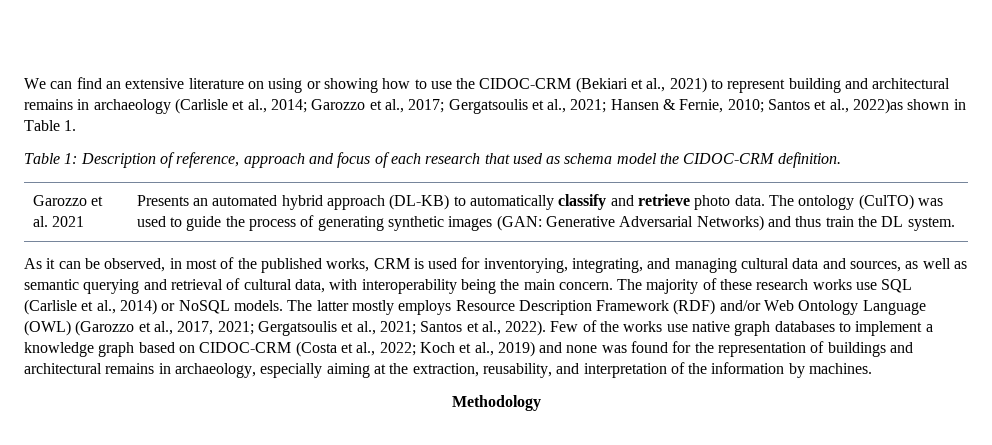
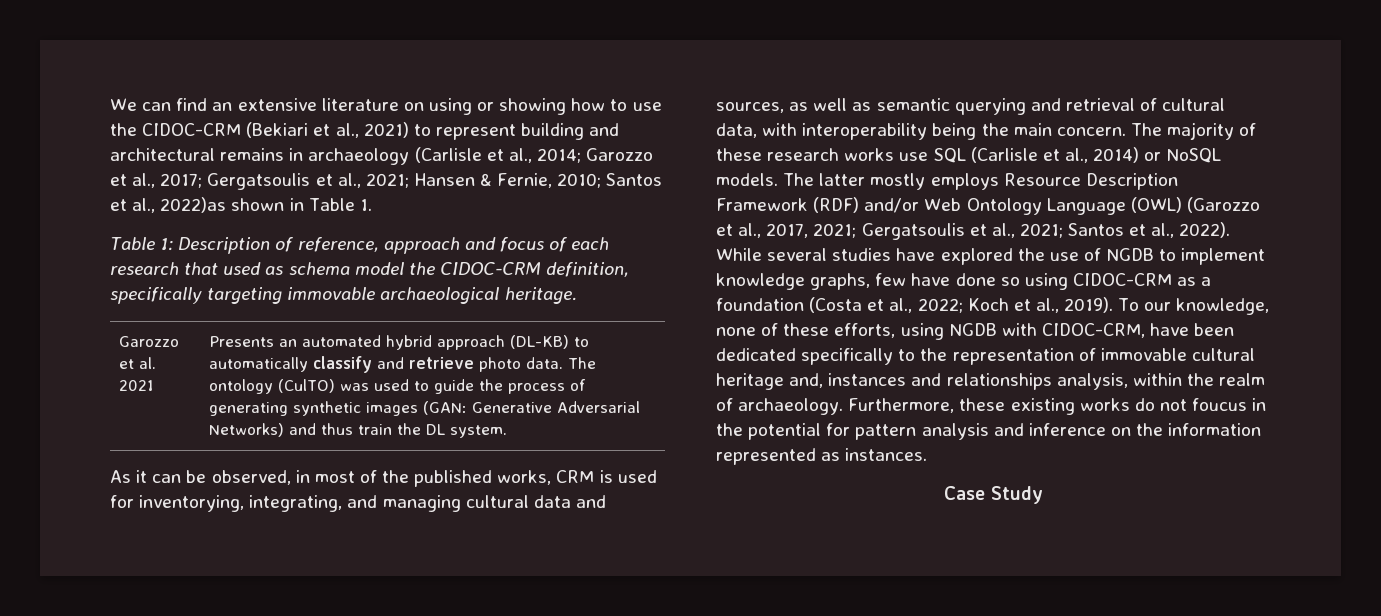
[777,152,841,168] definition. -> [546,262,630,277] [110,287,577,304] definition, specifically targeting immovable archaeological heritage.
[550,320,933,336] [24,342,292,357] Few of the works use native graph databases to implement a knowledge graph based on CIDOC-CRM -> [716,248,1266,265] [716,273,1212,290] [716,298,804,311] While several studies have explored the use of NGDB to implement knowledge graphs, few have done so using CIDOC-CRM as a foundation
[497,341,914,357] [24,362,873,378] [451,395,541,411] 2019) and none was found for the representation of buildings and architectural remains in archaeology, especially aiming at the extraction, reusability, and interpretation of the information by machines. // Methodology -> [1064,297,1270,315] [716,323,1235,340] [716,348,1255,365] [716,373,1266,390] [716,398,1267,415] [716,423,1262,440] [716,448,928,465] [944,486,1043,504] 2019). To our knowledge, none of these efforts, using NGDB with CIDOC-CRM, have been dedicated specifically to the representation of immovable cultural heritage and, instances and relationships analysis, within the realm of archaeology. Furthermore, these existing works do not foucus in the potential for pattern analysis and inference on the information represented as instances. // Case Study

